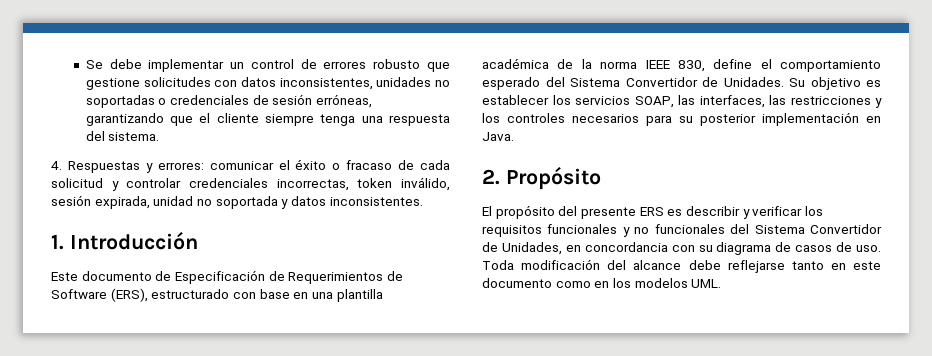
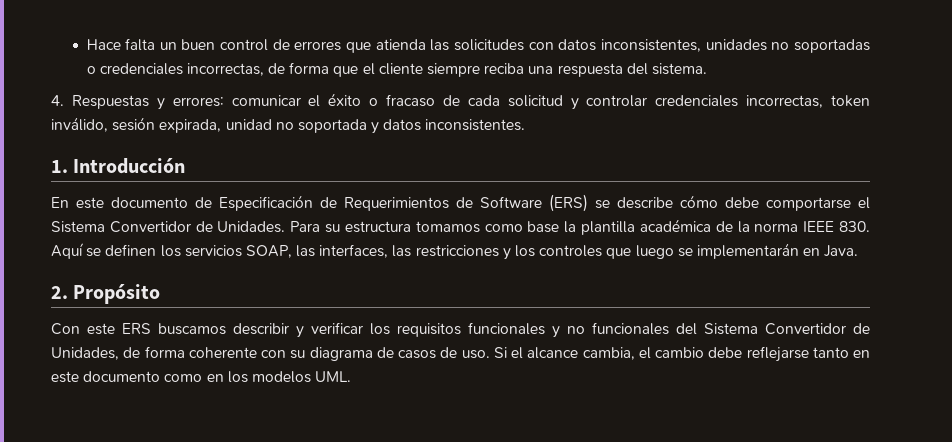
[85,59,450,72] [85,78,140,90] Se debe implementar un control de errores robusto que gestione -> [86,38,450,53] Hace falta un buen control de errores que atienda las
[252,94,373,108] [85,113,164,126] de sesión erróneas, garantizando -> [186,62,330,76] incorrectas, de forma
[320,114,356,126] tenga -> [484,63,525,74] reciba
[51,272,78,281] Este -> [51,197,104,209] En este
[110,288,333,302] (ERS), estructurado con base en una -> [549,194,870,212] [51,221,577,233] (ERS) se describe cómo debe comportarse el Sistema Convertidor de Unidades. Para su estructura tomamos como base la
[677,59,881,72] [482,77,881,90] [482,95,549,105] 830, define el comportamiento esperado del Sistema Convertidor de Unidades. Su objetivo es establecer -> [839,221,871,232] [51,243,157,259] 830. Aquí se definen
[572,112,859,126] necesarios para su posterior implementación -> [606,243,799,259] que luego se implementarán
[482,205,683,219] El propósito del presente ERS es -> [51,323,226,335] Con este ERS buscamos
[565,242,668,252] en concordancia -> [123,346,257,358] de forma coherente
[482,259,682,270] Toda modificación del alcance -> [493,347,704,360] Si el alcance cambia, el cambio

